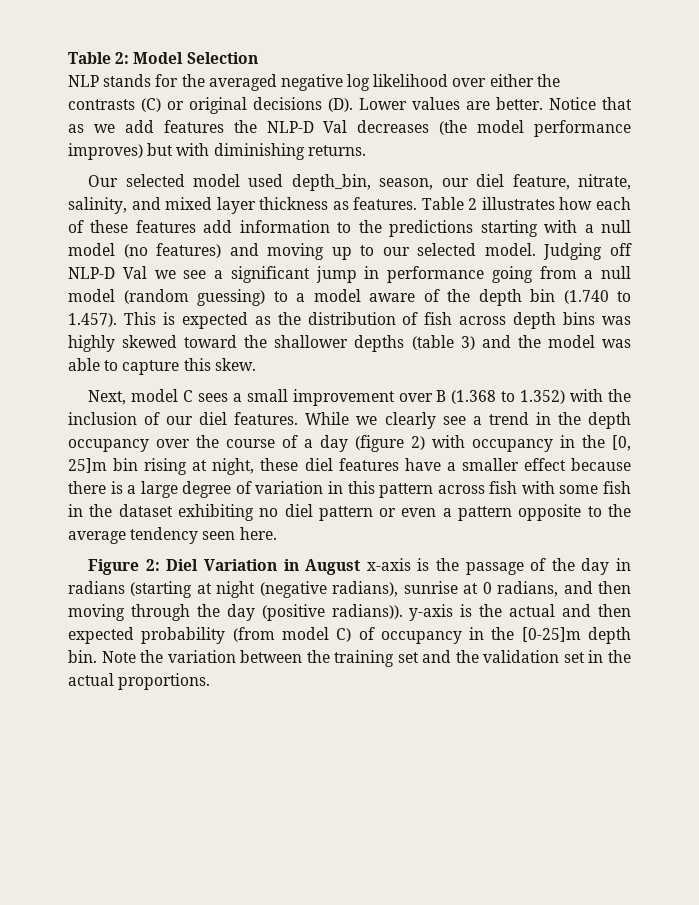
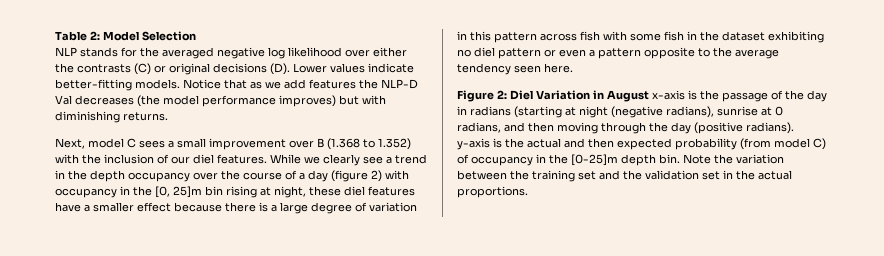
[466,97,543,110] are better. -> [368,63,414,73] [55,79,180,91] indicate better-fitting models.
[88,174,632,191] [68,197,632,214] [68,220,631,237] [68,243,632,260] [68,266,631,283] [68,289,631,306] [68,312,631,329] [68,335,631,352] [68,358,256,375] // Our selected model used depth_bin, season, our diel feature, nitrate, salinity, and mixed layer thickness as features. Table 2 illustrates how each of these features add information to the predictions starting with a null model (no features) and moving up to our selected model. Judging off NLP-D Val we see a significant jump in performance going from a null model (random guessing) to a model aware of the depth bin (1.740 to 1.457). This is expected as the distribution of fish across depth bins was highly skewed toward the shallower depths (table 3) and the model was able to capture this skew. -> (168, 116) none
[331,604,403,619] radians)). -> [746,122,794,134] radians).

